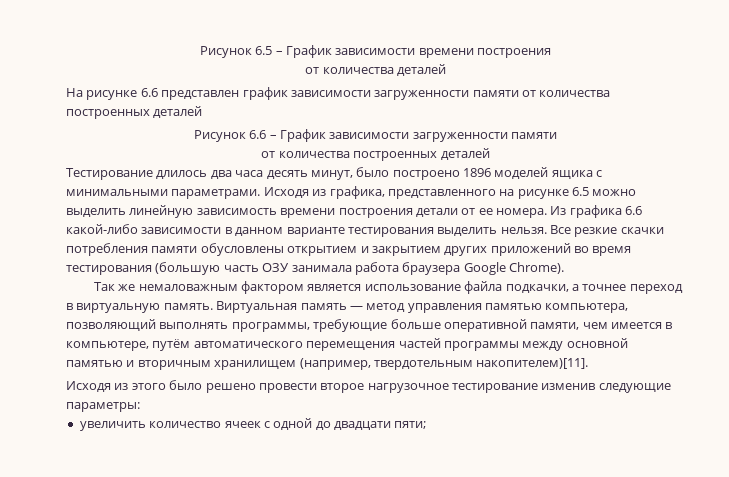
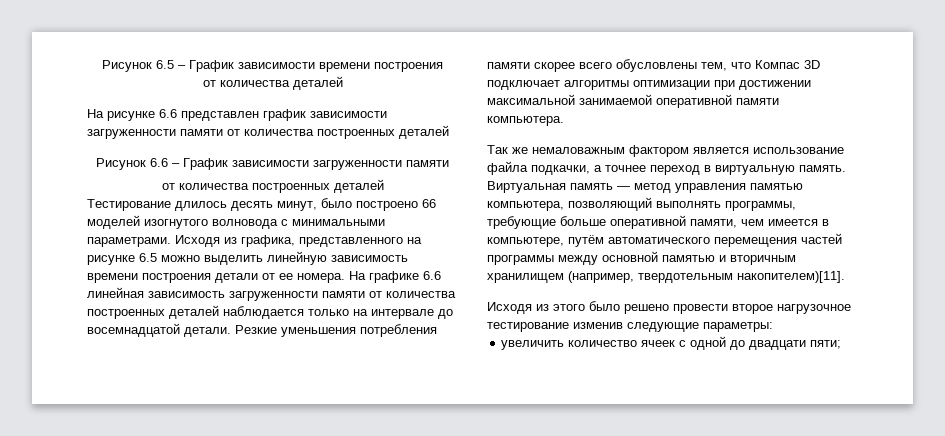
[210,170,264,179] два часа -> (227, 206) none
[463,167,593,179] 1896 моделей ящика -> [422,199,436,208] [87,215,278,229] 66 моделей изогнутого волновода
[550,205,643,218] [66,224,664,237] [66,243,632,256] [66,262,564,275] Из графика 6.6 какой-либо зависимости в данном варианте тестирования выделить нельзя. Все резкие скачки потребления памяти обусловлены открытием и закрытием других приложений во время тестирования (большую часть ОЗУ занимала работа браузера Google Chrome). -> [349,271,441,283] [87,287,456,301] [87,305,453,319] [87,323,437,337] [487,59,820,72] [487,80,811,90] [487,94,779,108] [487,116,564,126] На графике 6.6 линейная зависимость загруженности памяти от количества построенных деталей наблюдается только на интервале до восемнадцатой детали. Резкие уменьшения потребления памяти скорее всего обусловлены тем, что Компас 3D подключает алгоритмы оптимизации при достижении максимальной занимаемой оперативной памяти компьютера.

